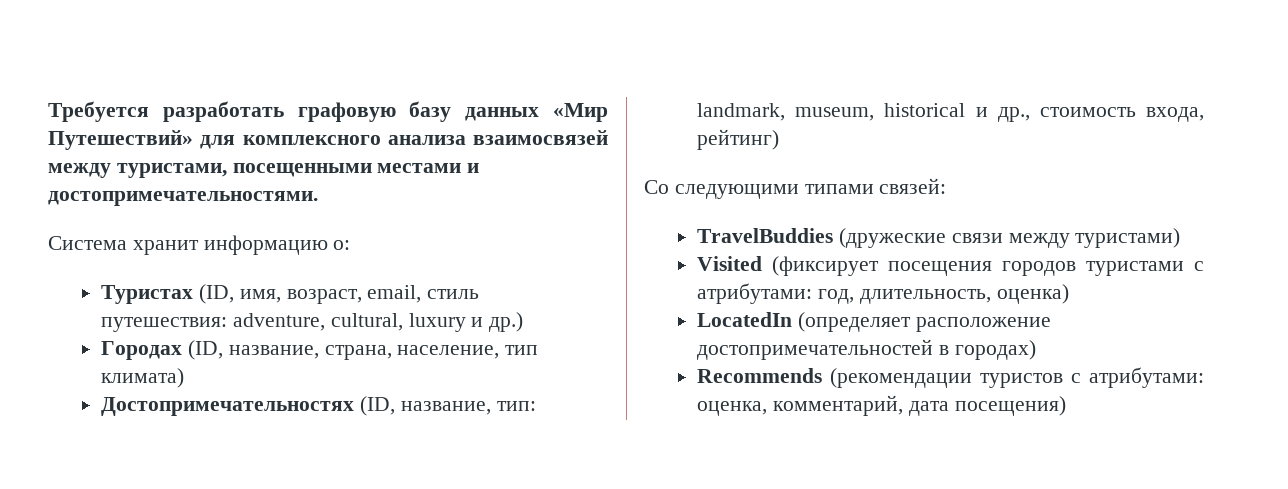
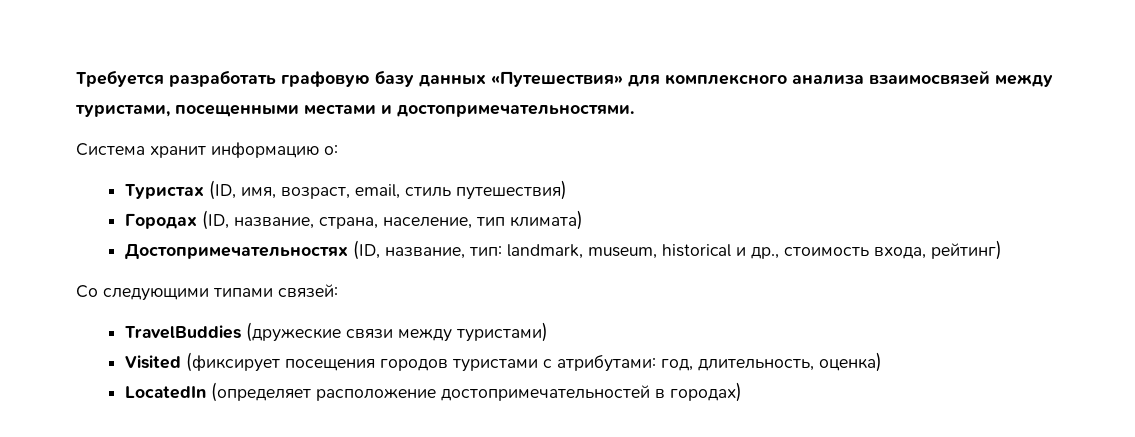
[553,103,608,122] [48,130,193,150] «Мир Путешествий» -> [491,71,623,87] «Путешествия»
[101,312,524,332] путешествия: adventure, cultural, luxury и др.) -> [455,180,567,200] путешествия)
[697,367,1204,388] [697,395,1066,416] // Recommends (рекомендации туристов с атрибутами: оценка, комментарий, дата посещения) -> (742, 392) none

